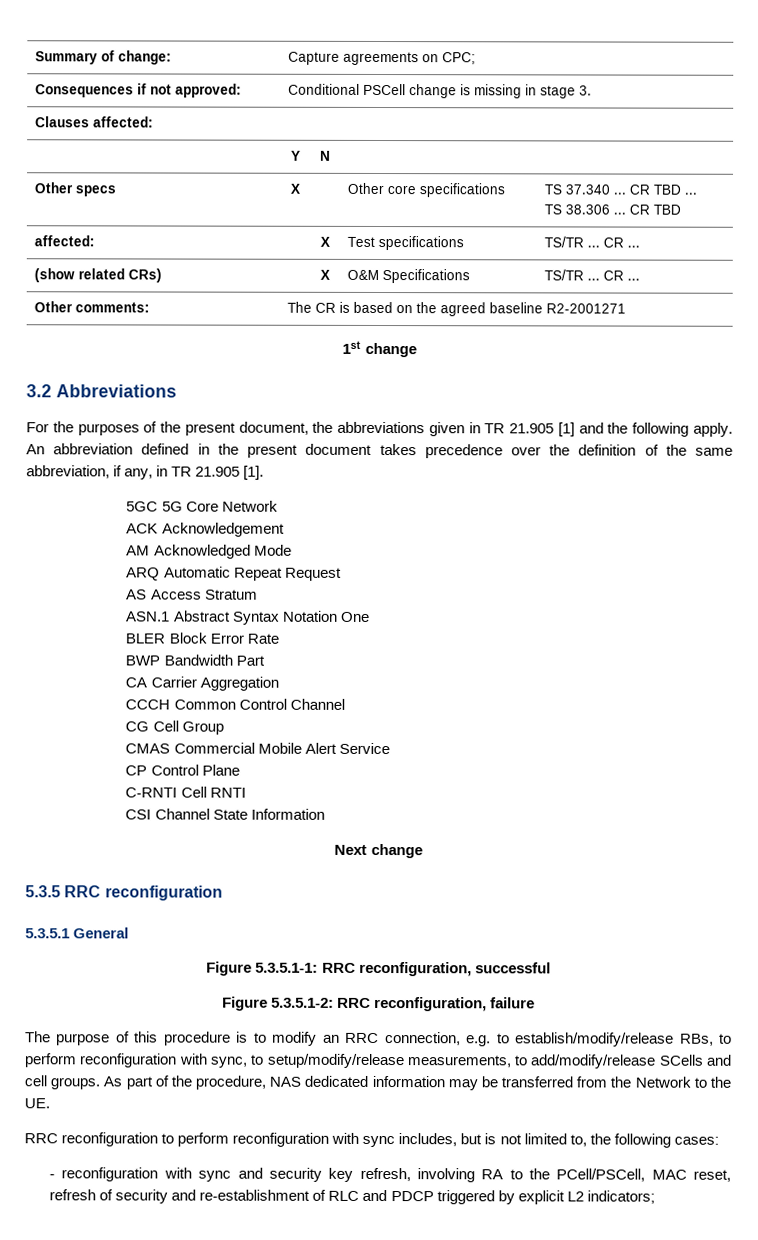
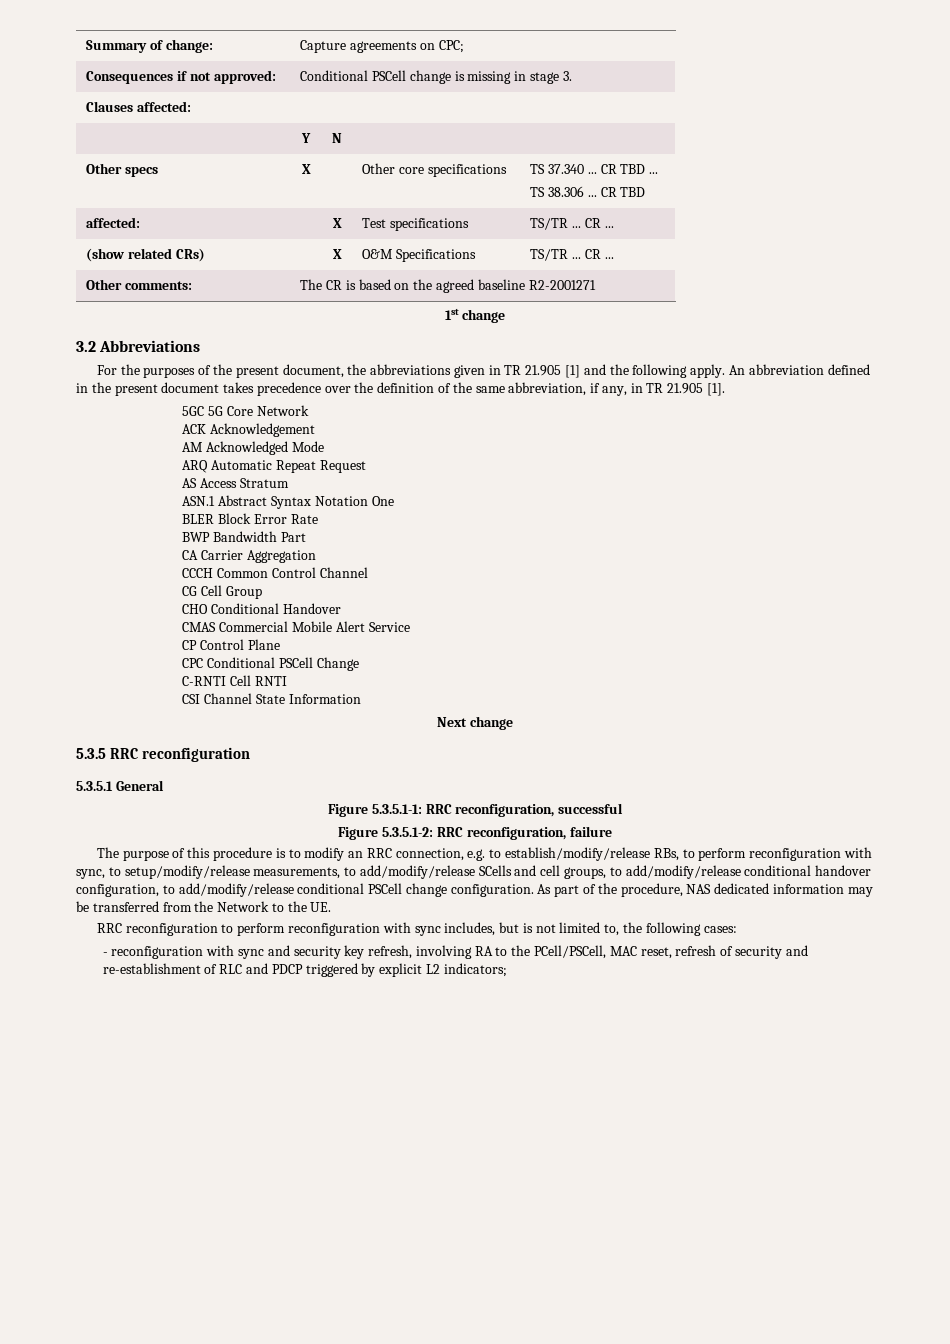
(224, 728) none -> [182,603,341,614] // CHO Conditional Handover
(240, 770) none -> [182,657,359,671] // CPC Conditional PSCell Change
[50,1077,101,1090] groups. -> [564,865,872,879] [76,883,534,897] groups, to add/modify/release conditional handover configuration, to add/modify/release conditional PSCell change configuration.

